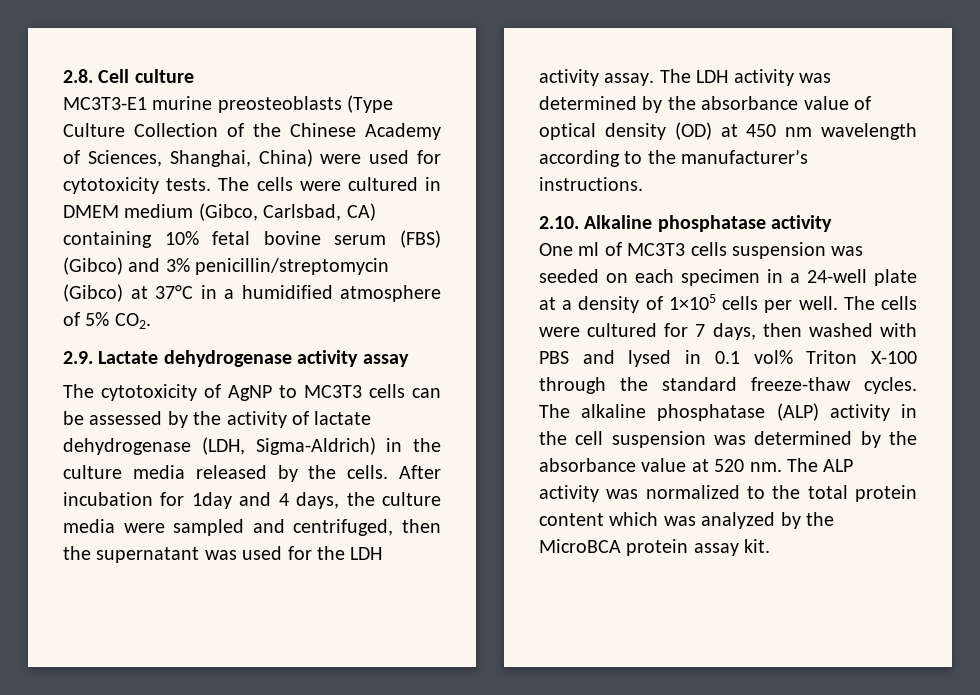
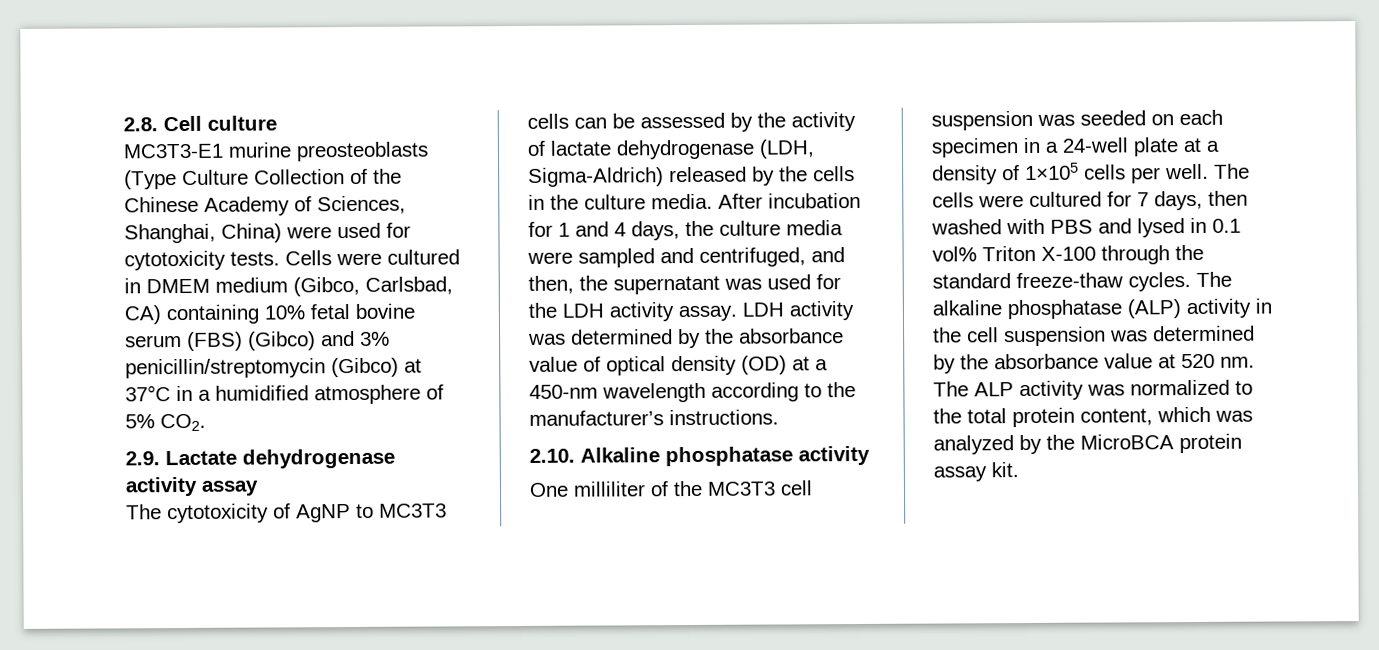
[218,177,293,191] The cells -> [285,250,332,266] Cells
[386,438,441,452] [63,465,389,482] in the culture media released by the cells. -> [669,166,855,186] [528,193,713,210] released by the cells in the culture media.
[191,492,232,509] 1day -> [558,222,570,237] 1
[402,519,441,533] then -> [811,247,845,263] [528,275,574,294] and then,
[659,69,691,83] The -> (737, 313) none
[746,124,813,137] 450 nm -> [815,359,828,371] [529,384,598,399] a 450-nm
[578,242,727,256] ml of MC3T3 cells -> [573,480,813,497] milliliter of the MC3T3 cell
[539,513,604,526] content -> [1080,408,1153,426] content,

